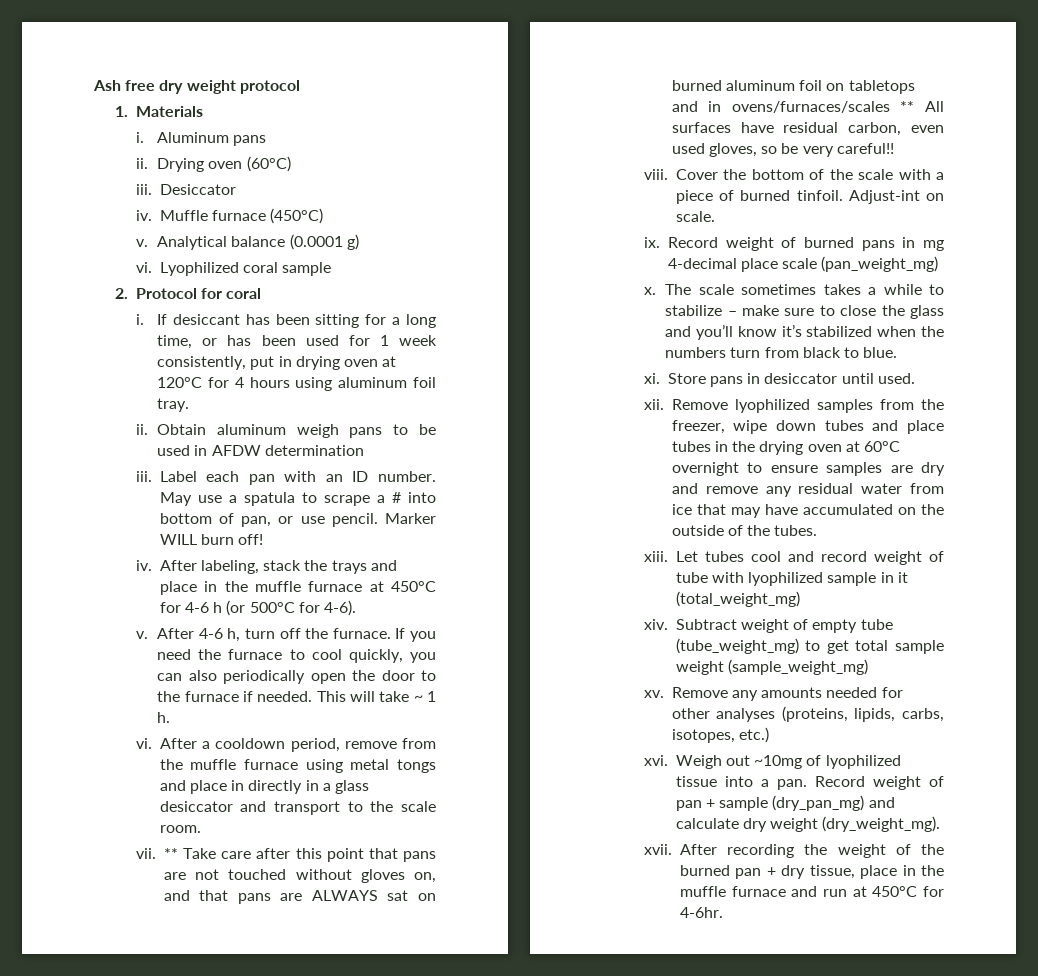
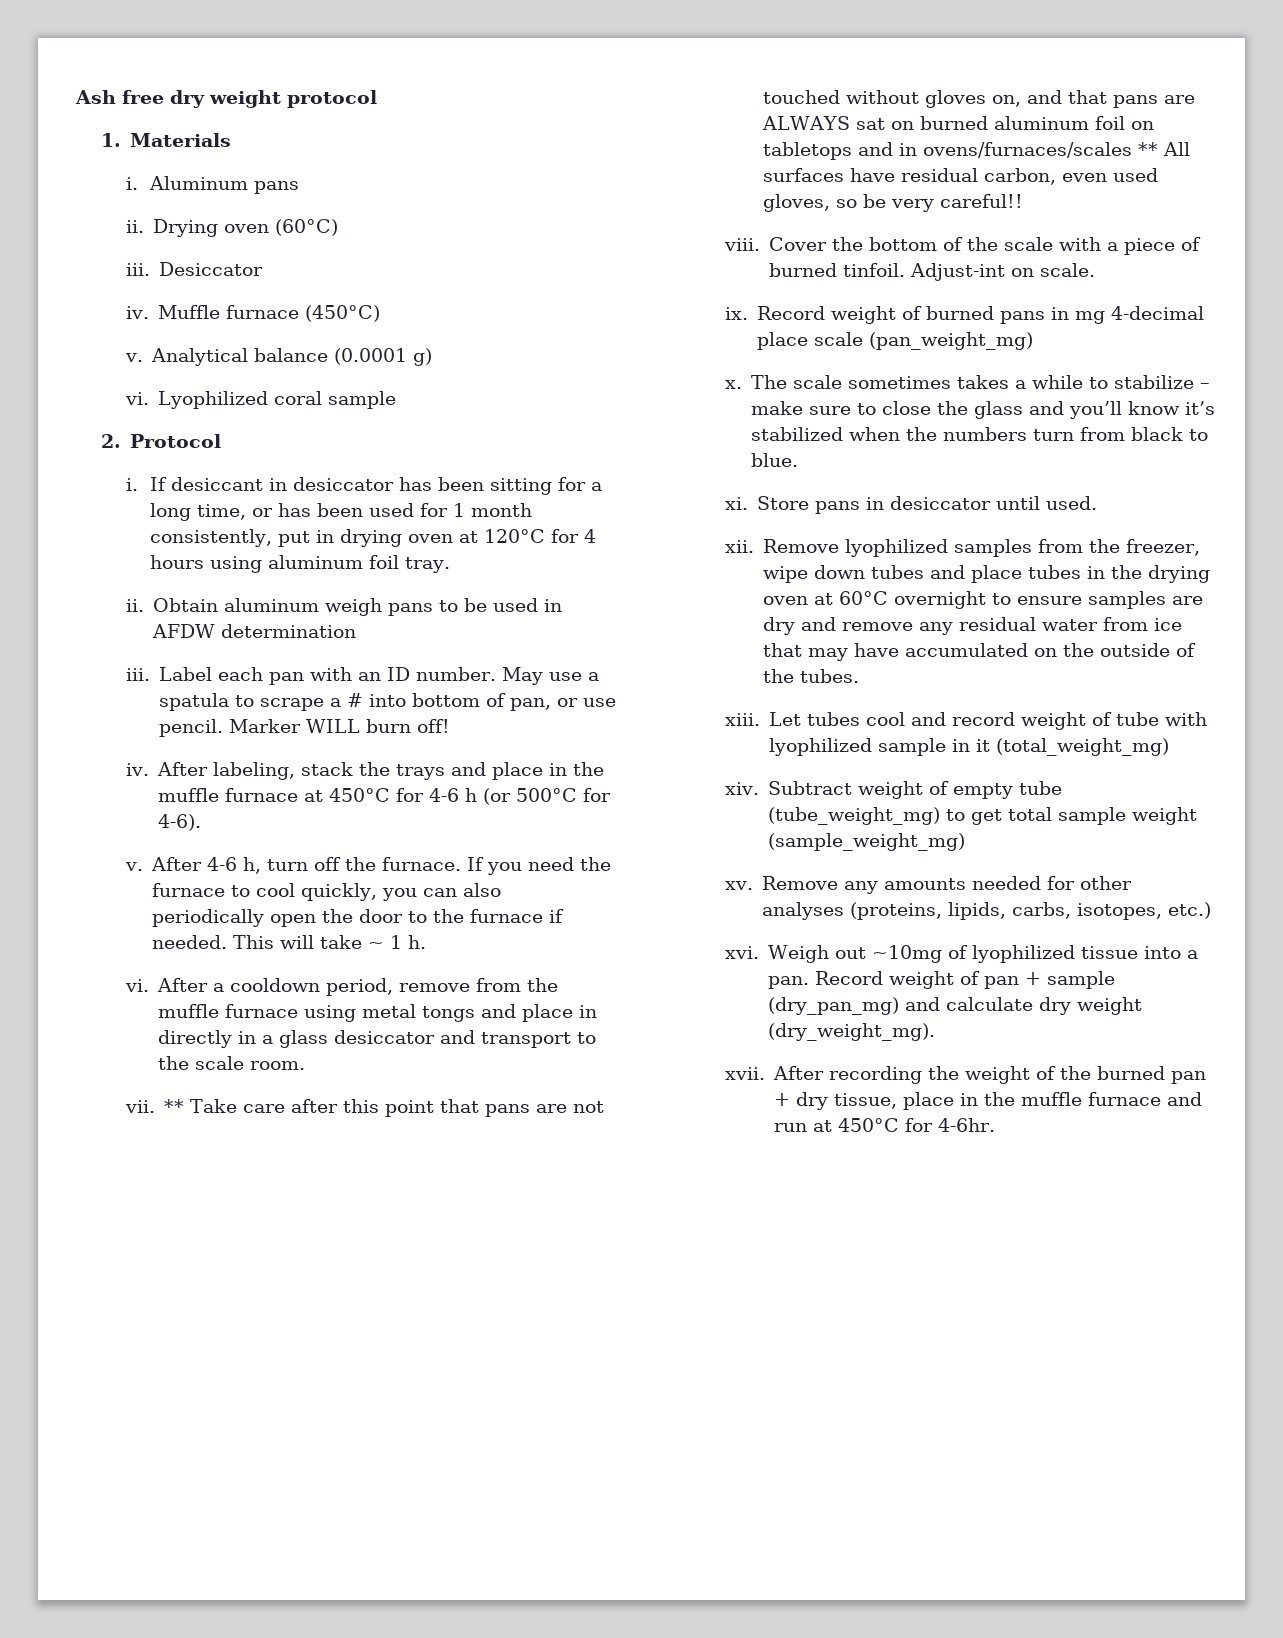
[201,288,262,299] for coral -> (222, 441) none
(240, 319) none -> [269,477,395,491] in desiccator
[398,335,437,346] week -> [471,503,533,517] month

